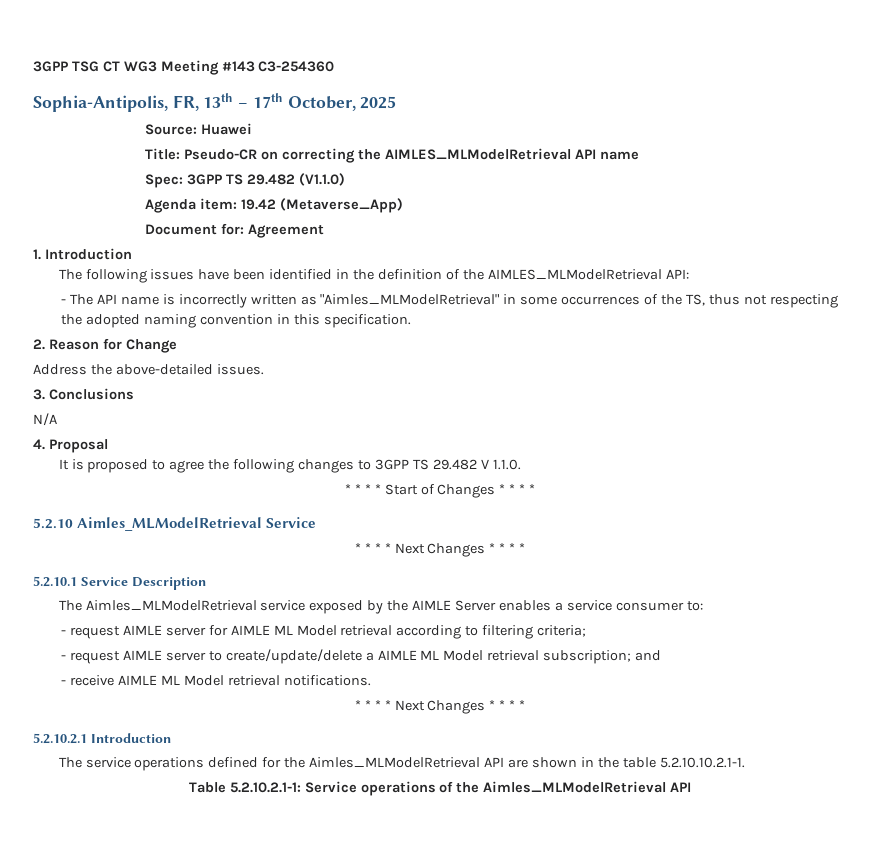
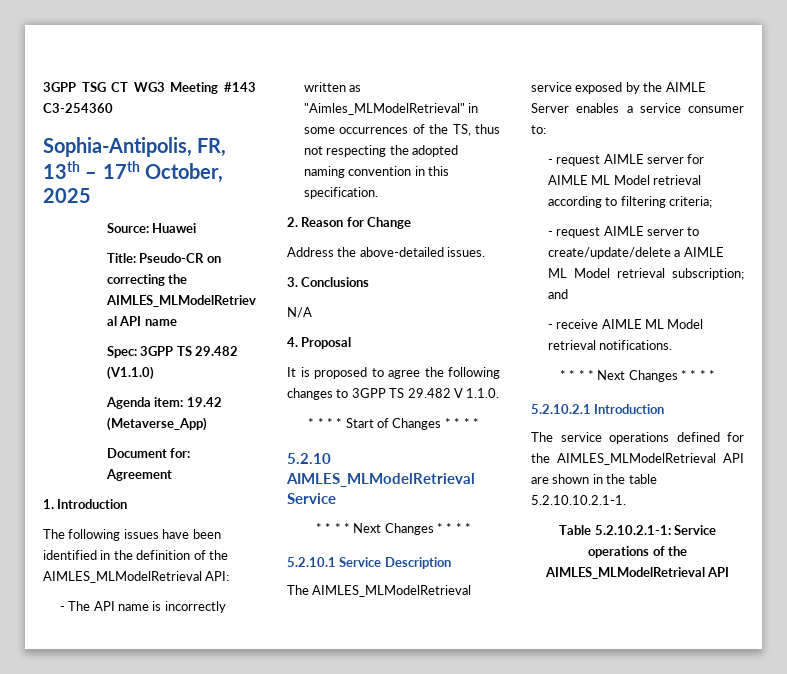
[77,517,263,531] Aimles_MLModelRetrieval -> [286,473,475,487] AIMLES_MLModelRetrieval
[85,600,257,611] Aimles_MLModelRetrieval -> [312,585,472,597] AIMLES_MLModelRetrieval
[309,757,481,768] Aimles_MLModelRetrieval -> [557,453,716,465] AIMLES_MLModelRetrieval
[483,781,667,793] Aimles_MLModelRetrieval -> [544,567,705,579] AIMLES_MLModelRetrieval

